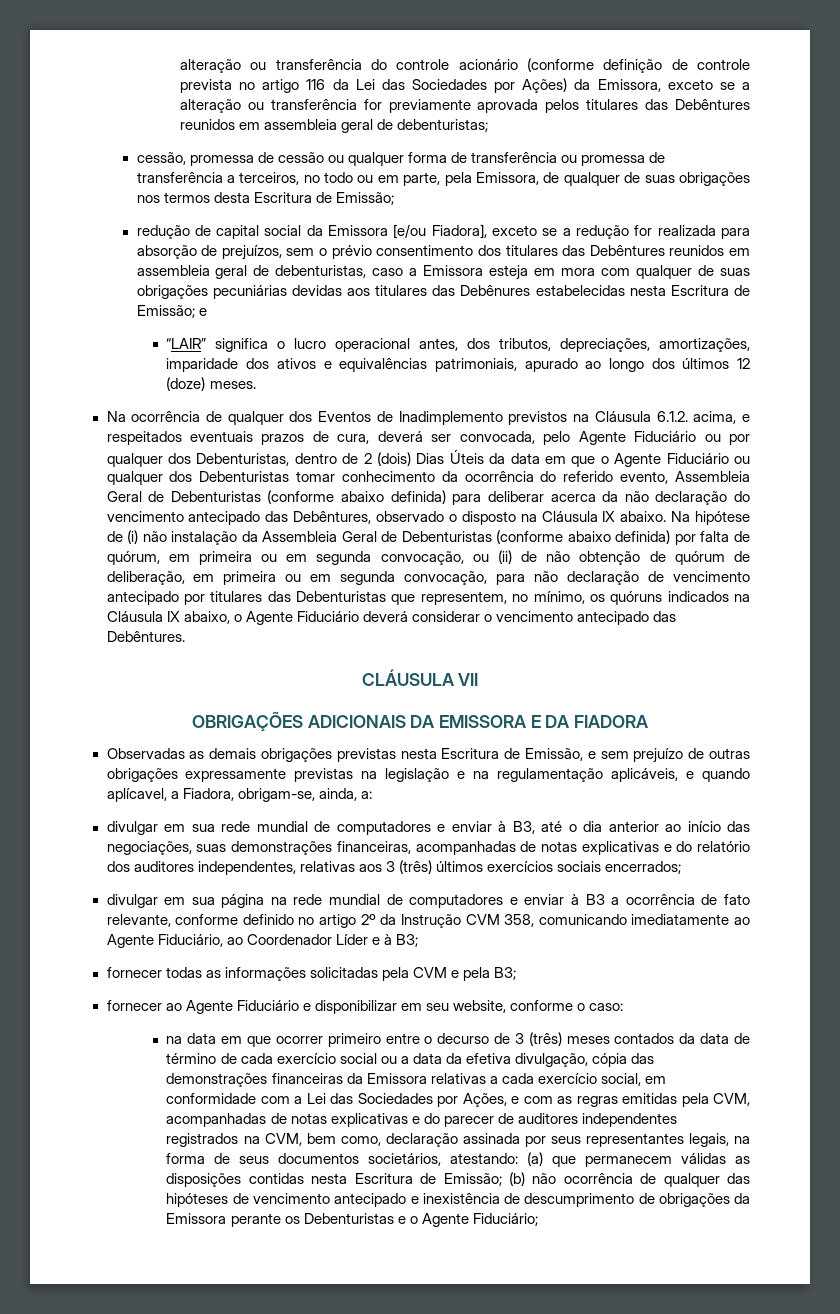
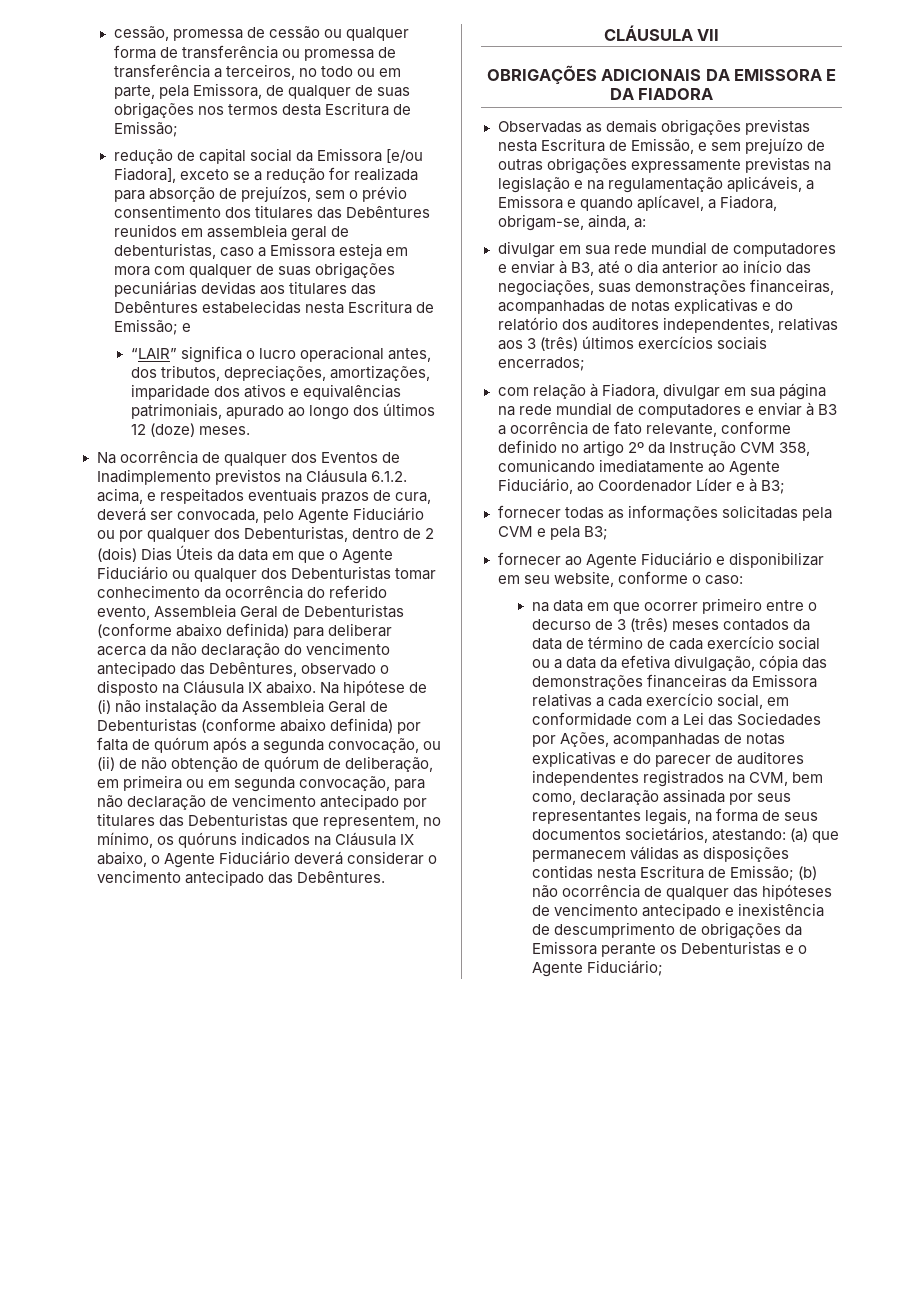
[179,58,751,73] [179,78,750,93] [179,99,750,113] [179,119,489,133] alteração ou transferência do controle acionário (conforme definição de controle prevista no artigo 116 da Lei das Sociedades por Ações) da Emissora, exceto se a alteração ou transferência for previamente aprovada pelos titulares das Debêntures reunidos em assembleia geral de debenturistas; // -> (113, 33) none
[460,285,531,296] Debênures -> [113,300,198,313] Debêntures
[106,551,308,565] quórum, em primeira ou em -> [153,737,259,753] quórum após a
(679, 775) none -> [805,180,814,190] [497,195,563,209] a Emissora
(681, 867) none -> [497,383,659,399] com relação à Fiadora,
[511,1093,751,1107] e com as regras emitidas pela CVM, -> (609, 739) none

